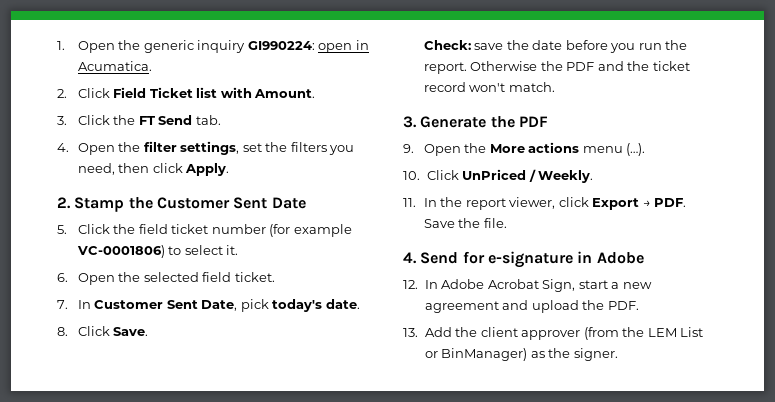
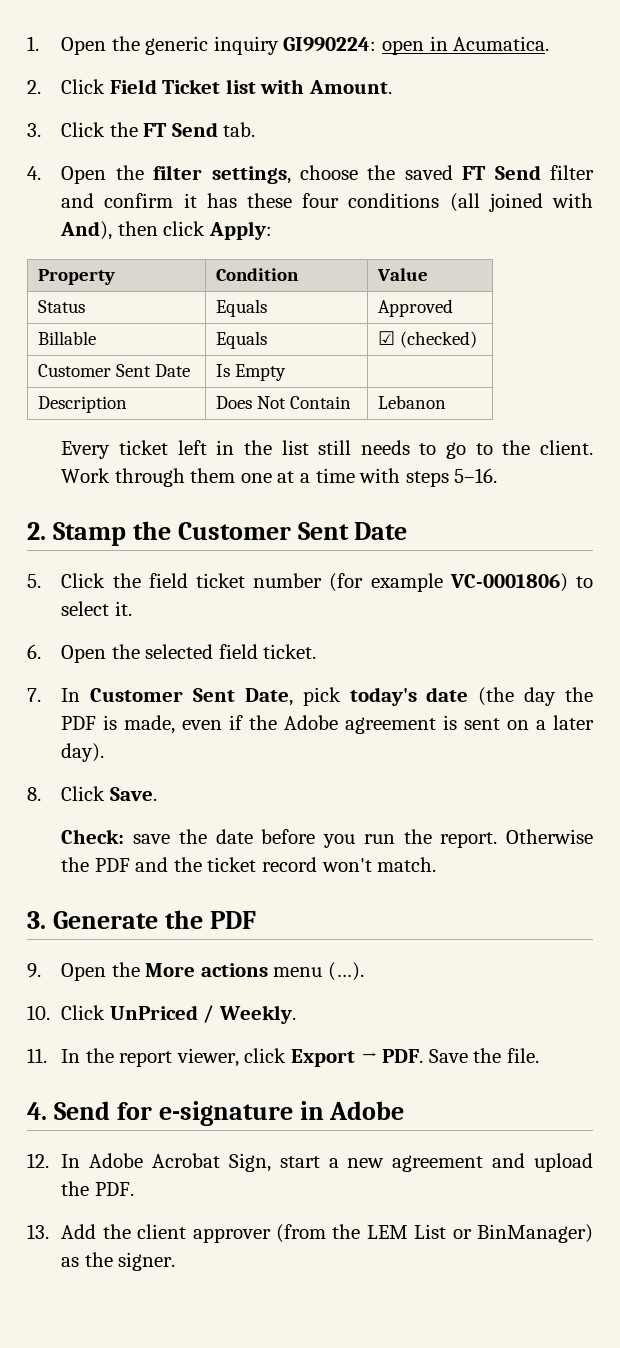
[242,142,355,155] [77,163,230,176] set the filters you need, then click Apply. -> [299,165,594,180] [61,193,593,212] [60,221,272,240] [38,269,116,285] [216,268,300,281] [377,268,429,281] [38,300,86,313] [216,299,268,317] [378,299,454,317] [38,331,97,345] [216,331,268,349] [378,331,478,348] [38,364,191,377] [216,364,287,381] [38,396,128,413] [216,396,352,409] [378,395,447,409] [61,440,593,459] [61,468,498,487] choose the saved FT Send filter and confirm it has these four conditions (all joined with And), then click Apply: // Property | Condition | Value // Status | Equals | Approved // Billable | Equals | ☑ (checked) // Customer Sent Date | Is Empty | // Description | Does Not Contain | Lebanon // Every ticket left in the list still needs to go to the client. Work through them one at a time with steps 5–16.
[325,299,360,309] date. -> [426,687,594,706] [61,715,594,734] [61,743,105,762] date (the day the PDF is made, even if the Adobe agreement is sent on a later day).

